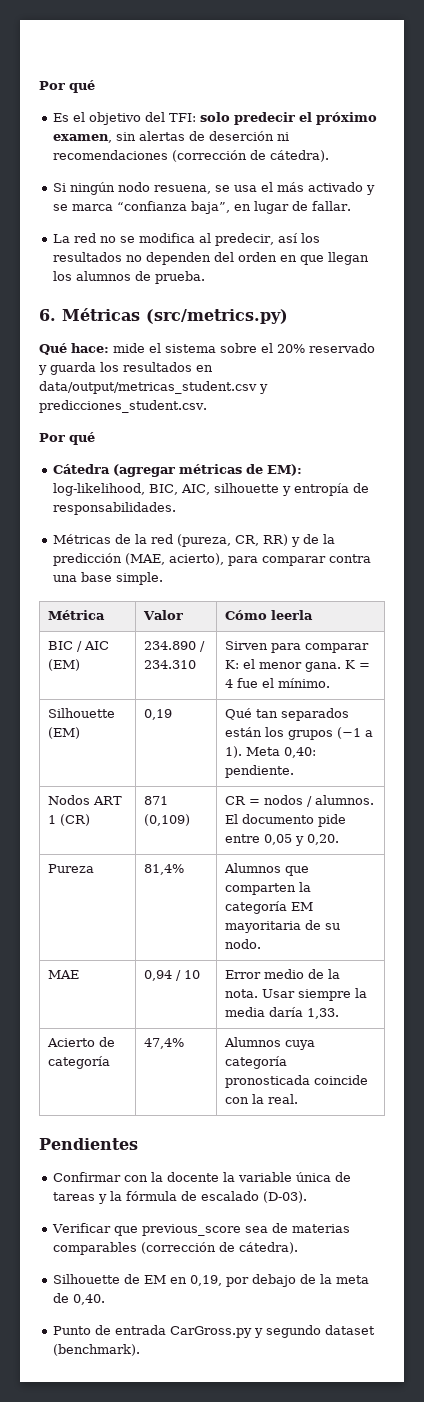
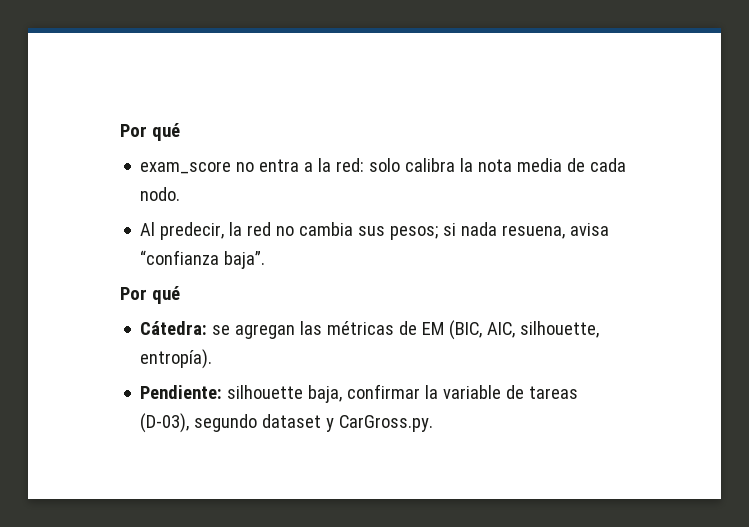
[39,80,95,93] [52,112,377,125] [52,131,289,143] [52,150,329,162] [52,182,375,195] [52,201,351,214] [52,233,320,246] [52,252,369,265] [52,271,205,284] [39,308,288,324] [39,343,375,355] [38,362,213,375] [39,381,268,394] [39,400,207,413] [39,432,95,445] [52,464,302,477] [52,483,369,496] [52,502,176,515] [52,534,335,547] [52,553,371,566] [52,572,163,585] [48,610,106,620] [143,610,184,620] [225,610,314,620] [48,641,110,652] [48,659,81,671] [144,641,206,652] [144,660,197,669] [225,641,370,653] [225,659,371,672] [225,678,331,688] [48,708,116,718] [48,727,81,739] [144,709,173,720] [225,708,350,721] [225,727,374,740] [225,746,317,758] [225,765,295,778] [48,795,123,805] [48,814,91,826] [144,796,169,805] [144,814,191,826] [225,795,375,807] [225,814,347,827] [225,834,340,846] [48,864,95,873] [144,864,185,875] [224,863,310,876] [225,882,312,895] [225,901,314,914] [225,920,341,933] [225,939,262,949] [48,970,80,979] [144,970,201,981] [225,969,341,979] [225,988,368,1001] [225,1007,340,1019] [47,1037,116,1047] [48,1056,111,1069] [144,1038,185,1049] [224,1037,316,1050] [225,1056,288,1069] [225,1075,369,1088] [225,1094,299,1104] [39,1138,138,1150] [52,1172,219,1182] Por qué // Es el objetivo del TFI: solo predecir el próximo examen, sin alertas de deserción ni recomendaciones (corrección de cátedra). // Si ningún nodo resuena, se usa el más activado y se marca “confianza baja”, en lugar de fallar. // La red no se modifica al predecir, así los resultados no dependen del orden en que llegan los alumnos de prueba. // 6. Métricas (src/metrics.py) // Qué hace: mide el sistema sobre el 20% reservado y guarda los resultados en data/output/metricas_student.csv y predicciones_student.csv. // Por qué // Cátedra (agregar métricas de EM): log-likelihood, BIC, AIC, silhouette y entropía de responsabilidades. // Métricas de la red (pureza, CR, RR) y de la predicción (MAE, acierto), para comparar contra una base simple. // Métrica | Valor | Cómo leerla // BIC / AIC (EM) | 234.890 / 234.310 | Sirven para comparar K: el menor gana. K = 4 fue el mínimo. // Silhouette (EM) | 0,19 | Qué tan separados están los grupos (−1 a 1). Meta 0,40: pendiente. // Nodos ART 1 (CR) | 871 (0,109) | CR = nodos / alumnos. El documento pide entre 0,05 y 0,20. // Pureza | 81,4% | Alumnos que comparten la categoría EM mayoritaria de su nodo. // MAE | 0,94 / 10 | Error medio de la nota. Usar siempre la media daría 1,33. // Acierto de categoría | 47,4% | Alumnos cuya categoría pronosticada coincide con la real. // Pendientes // Confirmar con la docente -> [120,123,180,141] [140,158,627,174] [140,187,181,201] [140,222,610,240] [140,250,266,269] [120,286,180,304] [140,320,600,340] [140,349,213,369] [140,384,421,403] Por qué // exam_score no entra a la red: solo calibra la nota media de cada nodo. // Al predecir, la red no cambia sus pesos; si nada resuena, avisa “confianza baja”. // Por qué // Cátedra: se agregan las métricas de EM (BIC, AIC, silhouette, entropía). // Pendiente: silhouette baja, confirmar
[295,1172,331,1182] única -> (502, 392) none
[97,1191,307,1204] [51,1223,350,1236] [52,1242,298,1255] [52,1274,369,1287] [52,1293,105,1305] [52,1325,375,1338] [52,1344,140,1356] y la fórmula de escalado (D-03). // Verificar que previous_score sea de materias comparables (corrección de cátedra). // Silhouette de EM en 0,19, por debajo de la meta de 0,40. // Punto de entrada CarGross.py y segundo dataset (benchmark). -> [140,413,434,433] (D-03), segundo dataset y CarGross.py.

